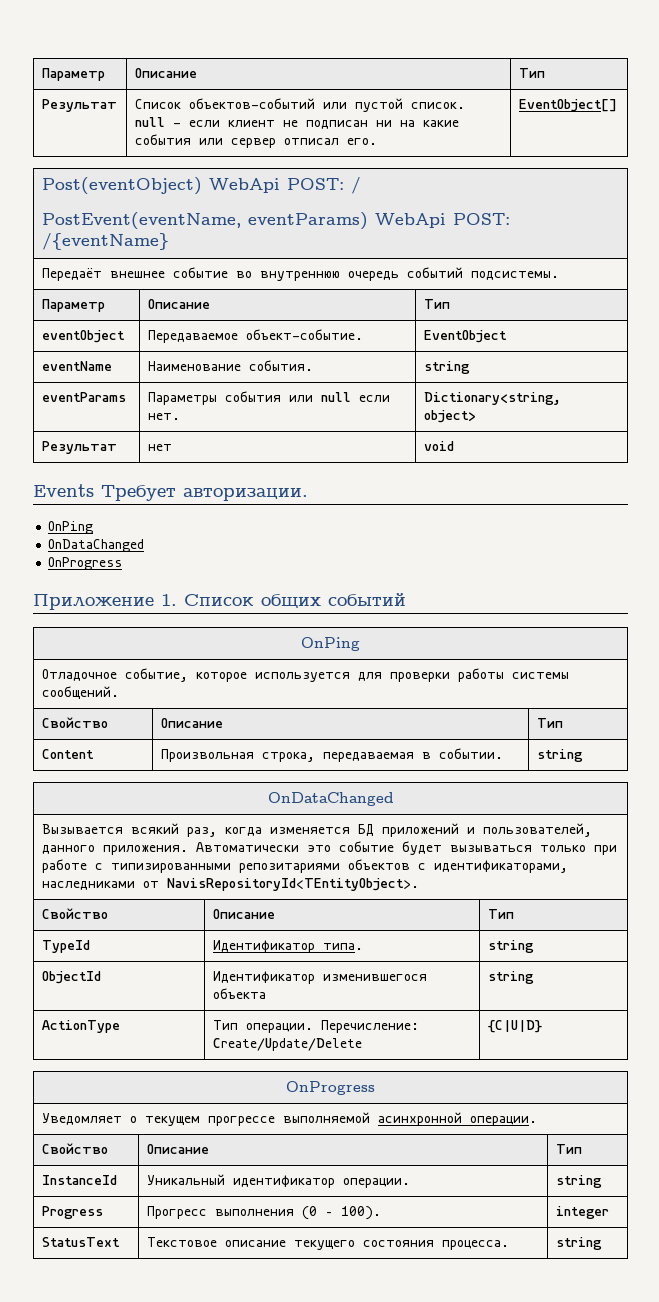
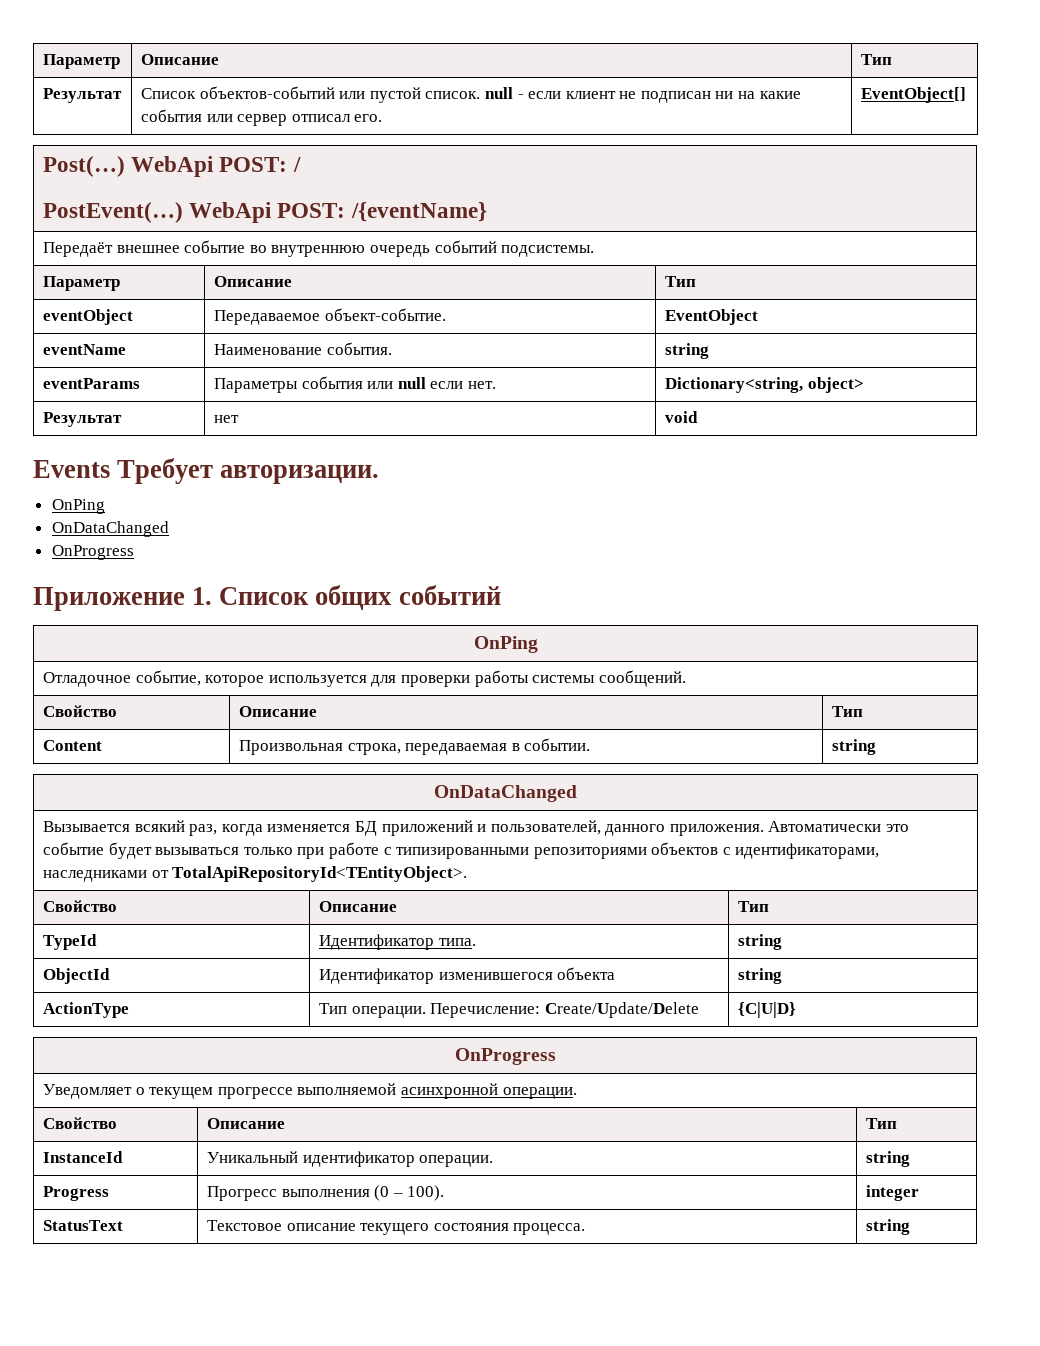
[41,177,202,195] Post(eventObject) -> [42,156,125,177] Post(…)
[41,212,368,230] PostEvent(eventName, eventParams) -> [42,202,183,223] PostEvent(…)
[238,863,340,873] репозитариями -> [533,847,647,859] репозиториями
[166,878,419,891] NavisRepositoryId<TEntityObject>. -> [172,866,468,882] TotalApiRepositoryId<TEntityObject>.

